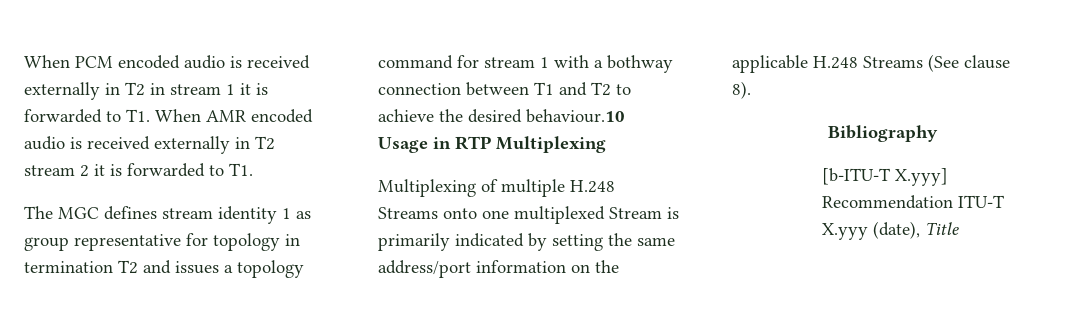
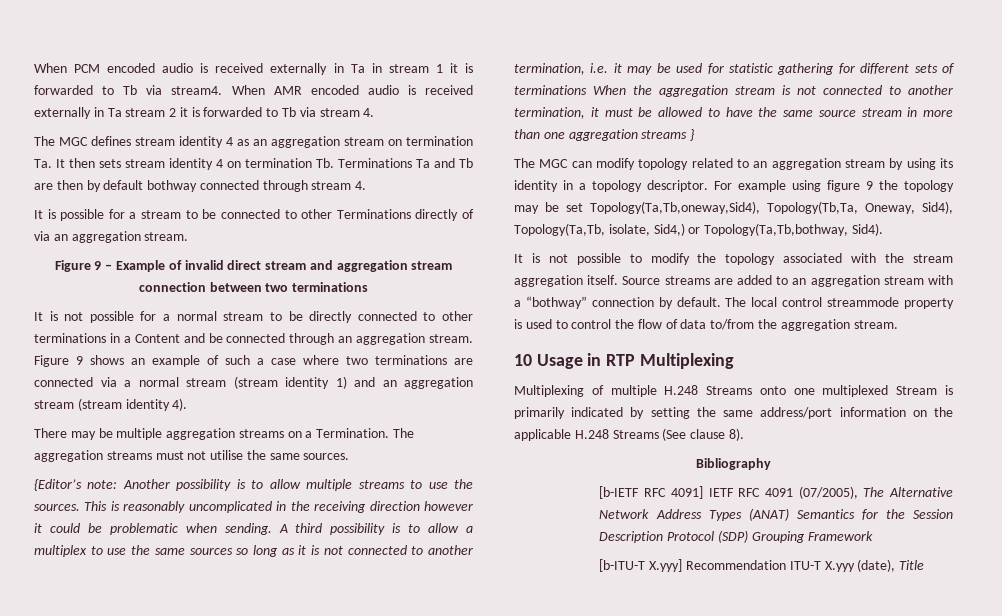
[125,82,145,96] T2 -> [350,64,365,73] Ta
[126,109,150,122] T1. -> [123,85,223,95] Tb via stream4.
[255,136,275,150] T2 -> [107,108,122,117] Ta
[229,163,253,176] T1. -> [282,107,375,117] Tb via stream 4.
[282,208,311,219] [24,233,300,251] [24,260,304,278] [378,55,673,73] [378,82,631,96] [378,109,625,123] 1 as group representative for topology in termination T2 and issues a topology command for stream 1 with a bothway connection between T1 and T2 to achieve the desired behaviour.10 -> [226,136,473,148] [34,158,473,170] [34,180,367,192] [34,209,475,221] [34,231,189,243] [54,260,453,272] [138,282,369,292] [34,311,474,323] [34,333,473,345] [34,355,473,367] [34,376,473,389] [34,398,188,411] [34,428,415,440] [34,450,350,462] [34,479,473,491] [34,501,474,513] [34,523,474,535] [34,545,474,557] [514,63,954,75] [514,85,953,97] [514,107,953,119] [514,129,695,141] [514,158,953,170] [514,180,954,192] [514,201,953,214] [514,223,883,236] [514,253,953,265] [514,275,953,287] [514,296,954,309] [514,319,898,331] [514,354,532,366] 4 as an aggregation stream on termination Ta. It then sets stream identity 4 on termination Tb. Terminations Ta and Tb are then by default bothway connected through stream 4. // It is possible for a stream to be connected to other Terminations directly of via an aggregation stream. // Figure 9 – Example of invalid direct stream and aggregation stream connection between two terminations // It is not possible for a normal stream to be directly connected to other terminations in a Content and be connected through an aggregation stream. Figure 9 shows an example of such a case where two terminations are connected via a normal stream (stream identity 1) and an aggregation stream (stream identity 4). // There may be multiple aggregation streams on a Termination. The aggregation streams must not utilise the same sources. // {Editor’s note: Another possibility is to allow multiple streams to use the sources. This is reasonably uncomplicated in the receiving direction however it could be problematic when sending. A third possibility is to allow a multiplex to use the same sources so long as it is not connected to another termination, i.e. it may be used for statistic gathering for different sets of terminations When the aggregation stream is not connected to another termination, it must be allowed to have the same source stream in more than one aggregation streams } // The MGC can modify topology related to an aggregation stream by using its identity in a topology descriptor. For example using figure 9 the topology may be set Topology(Ta,Tb,oneway,Sid4), Topology(Tb,Ta, Oneway, Sid4), Topology(Ta,Tb, isolate, Sid4,) or Topology(Ta,Tb,bothway, Sid4). // It is not possible to modify the topology associated with the stream aggregation itself. Source streams are added to an aggregation stream with a “bothway” connection by default. The local control streammode property is used to control the flow of data to/from the aggregation stream. // 10
(938, 133) none -> [599,486,953,499] [599,508,953,521] [599,530,873,543] // [b-IETF RFC 4091] IETF RFC 4091 (07/2005), The Alternative Network Address Types (ANAT) Semantics for the Session Description Protocol (SDP) Grouping Framework

